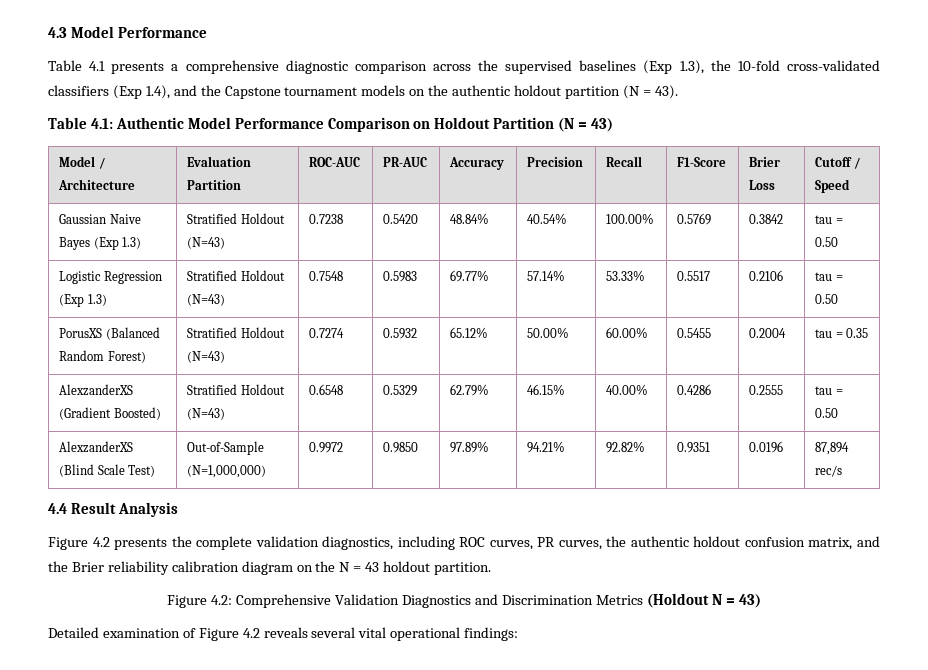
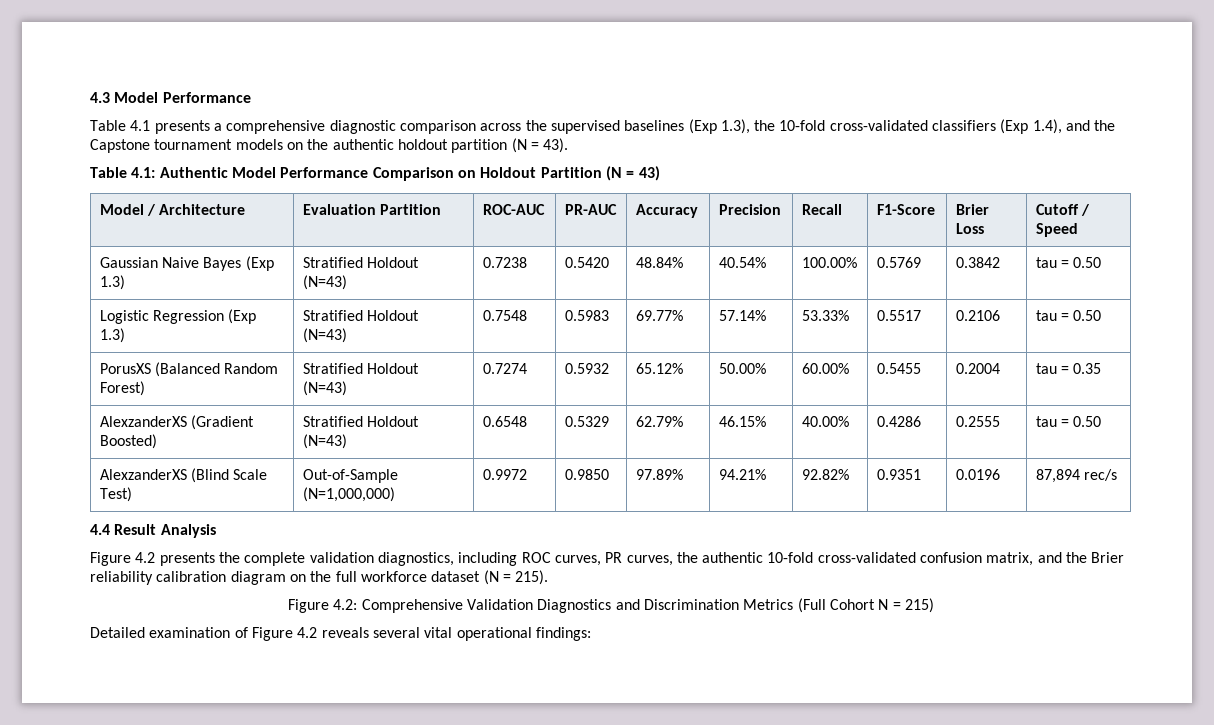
[693,536,741,547] holdout -> [767,552,916,563] 10-fold cross-validated
[339,561,492,575] N = 43 holdout partition. -> [335,570,549,585] full workforce dataset (N = 215).
[646,593,761,608] (Holdout N = 43) -> [797,598,934,613] (Full Cohort N = 215)

